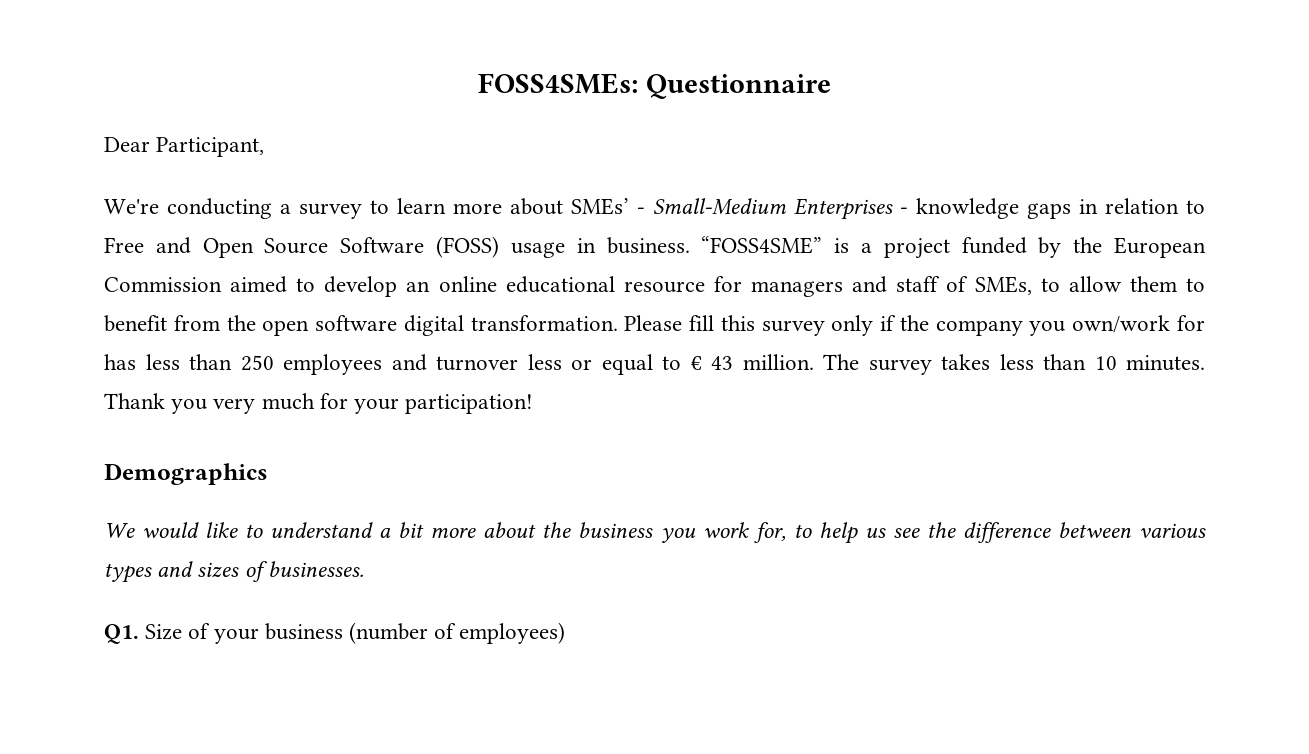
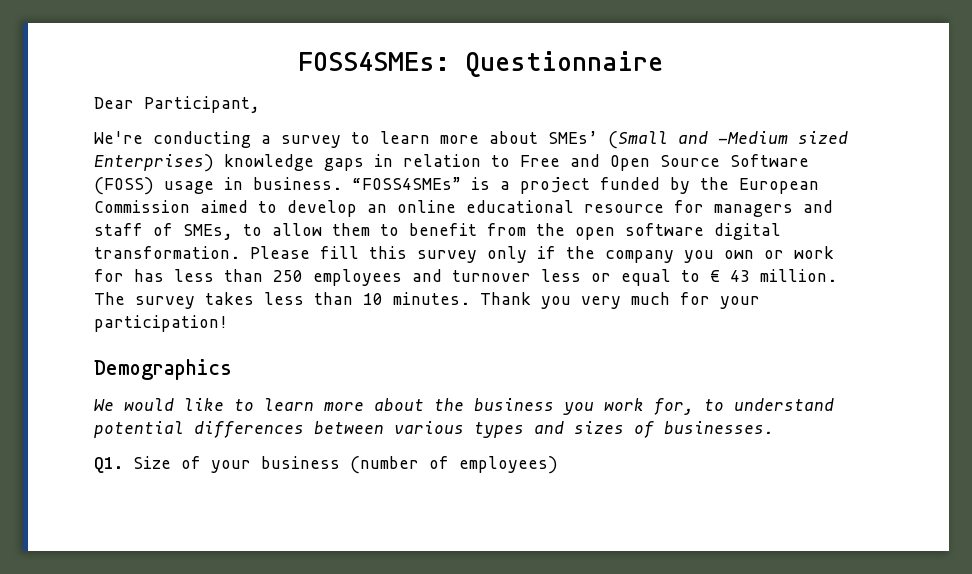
[637,198,908,220] - Small-Medium Enterprises - -> [608,131,848,149] [94,154,214,172] (Small and -Medium sized Enterprises)
[701,236,823,254] “FOSS4SME” -> [352,177,461,190] “FOSS4SMEs”
[1072,315,1171,333] own/work -> [724,246,834,259] own or work
[270,522,425,538] understand a bit -> [264,398,314,411] learn
[818,522,1051,544] help us see the difference -> [734,398,834,411] [94,421,304,438] understand potential differences

